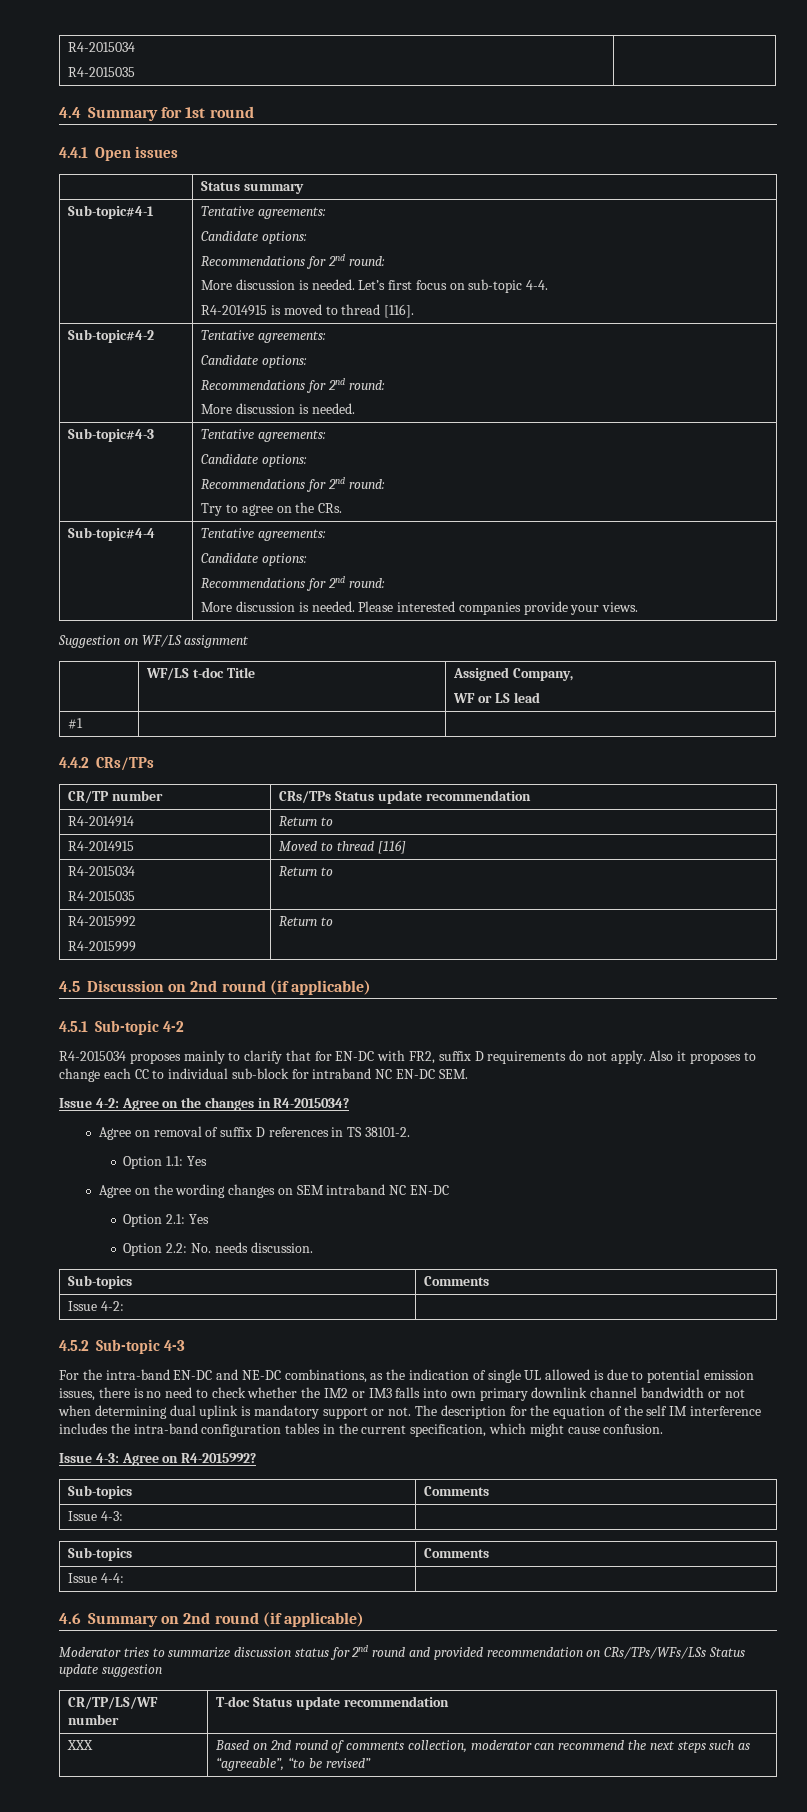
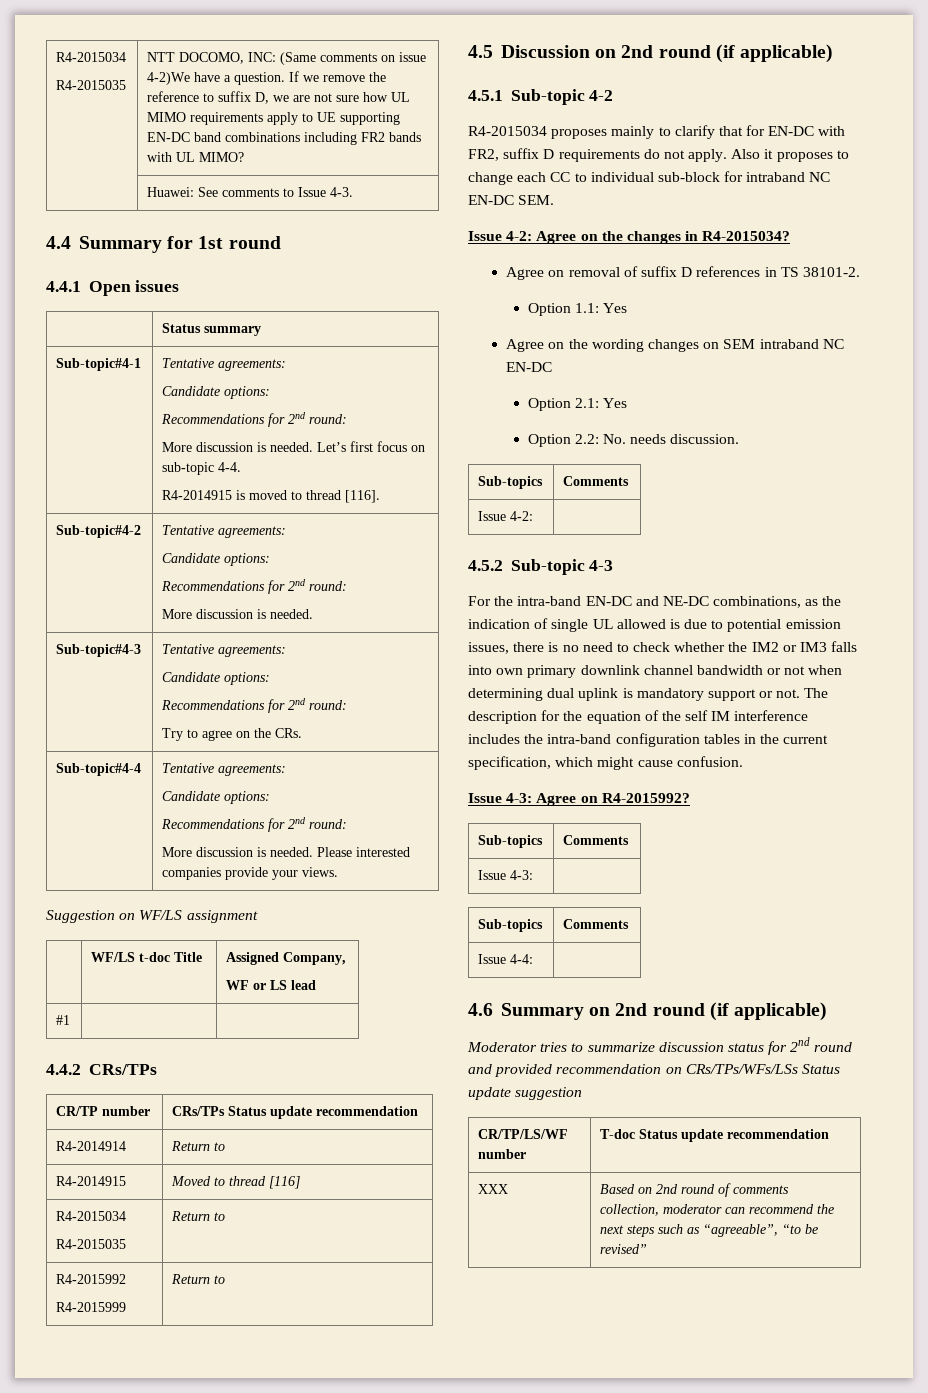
[68,42,136,52] [68,67,136,77] R4-2015034 // R4-2015035 | -> [56,52,127,62] [56,80,127,90] [147,52,427,65] [147,71,387,85] [147,91,411,104] [147,112,401,125] [147,132,422,145] [147,152,245,162] [147,187,354,197] R4-2015034 // R4-2015035 | NTT DOCOMO, INC: (Same comments on issue 4-2)We have a question. If we remove the reference to suffix D, we are not sure how UL MIMO requirements apply to UE supporting EN-DC band combinations including FR2 bands with UL MIMO? // | Huawei: See comments to Issue 4-3.

